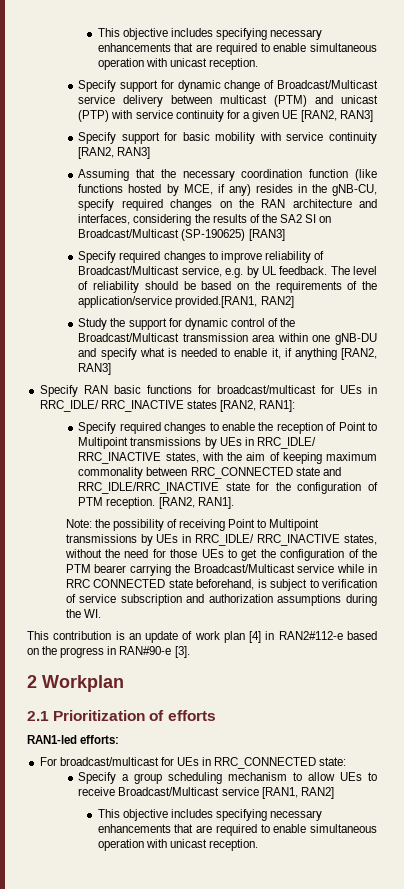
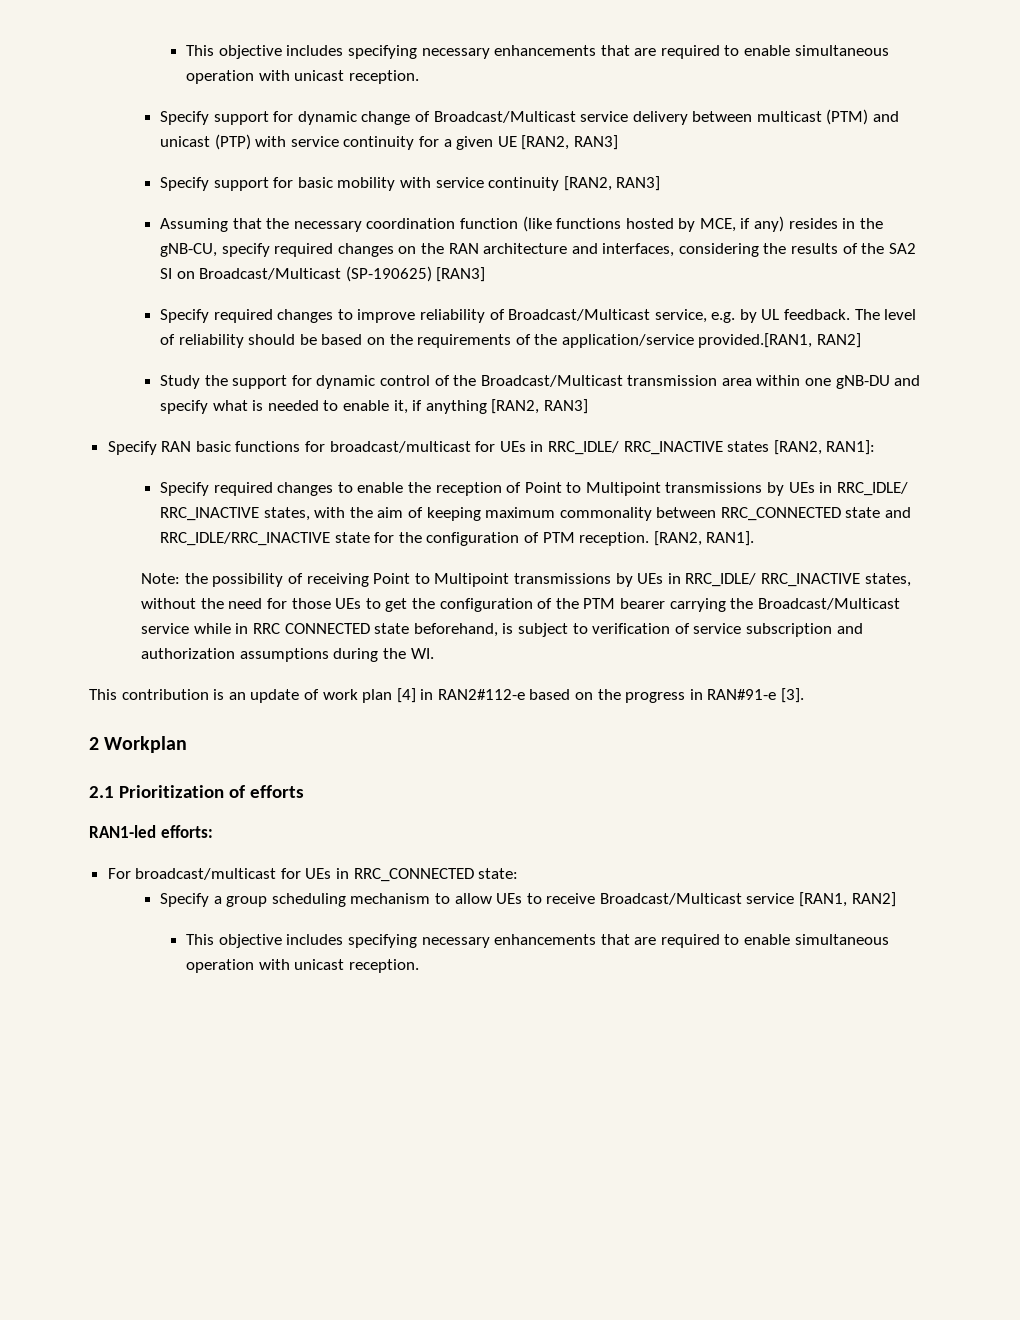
[119,646,172,655] RAN#90-e -> [707,689,777,700] RAN#91-e

